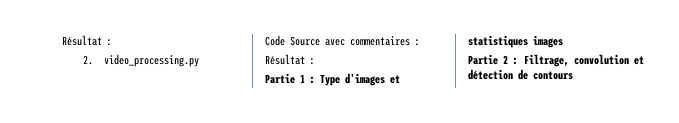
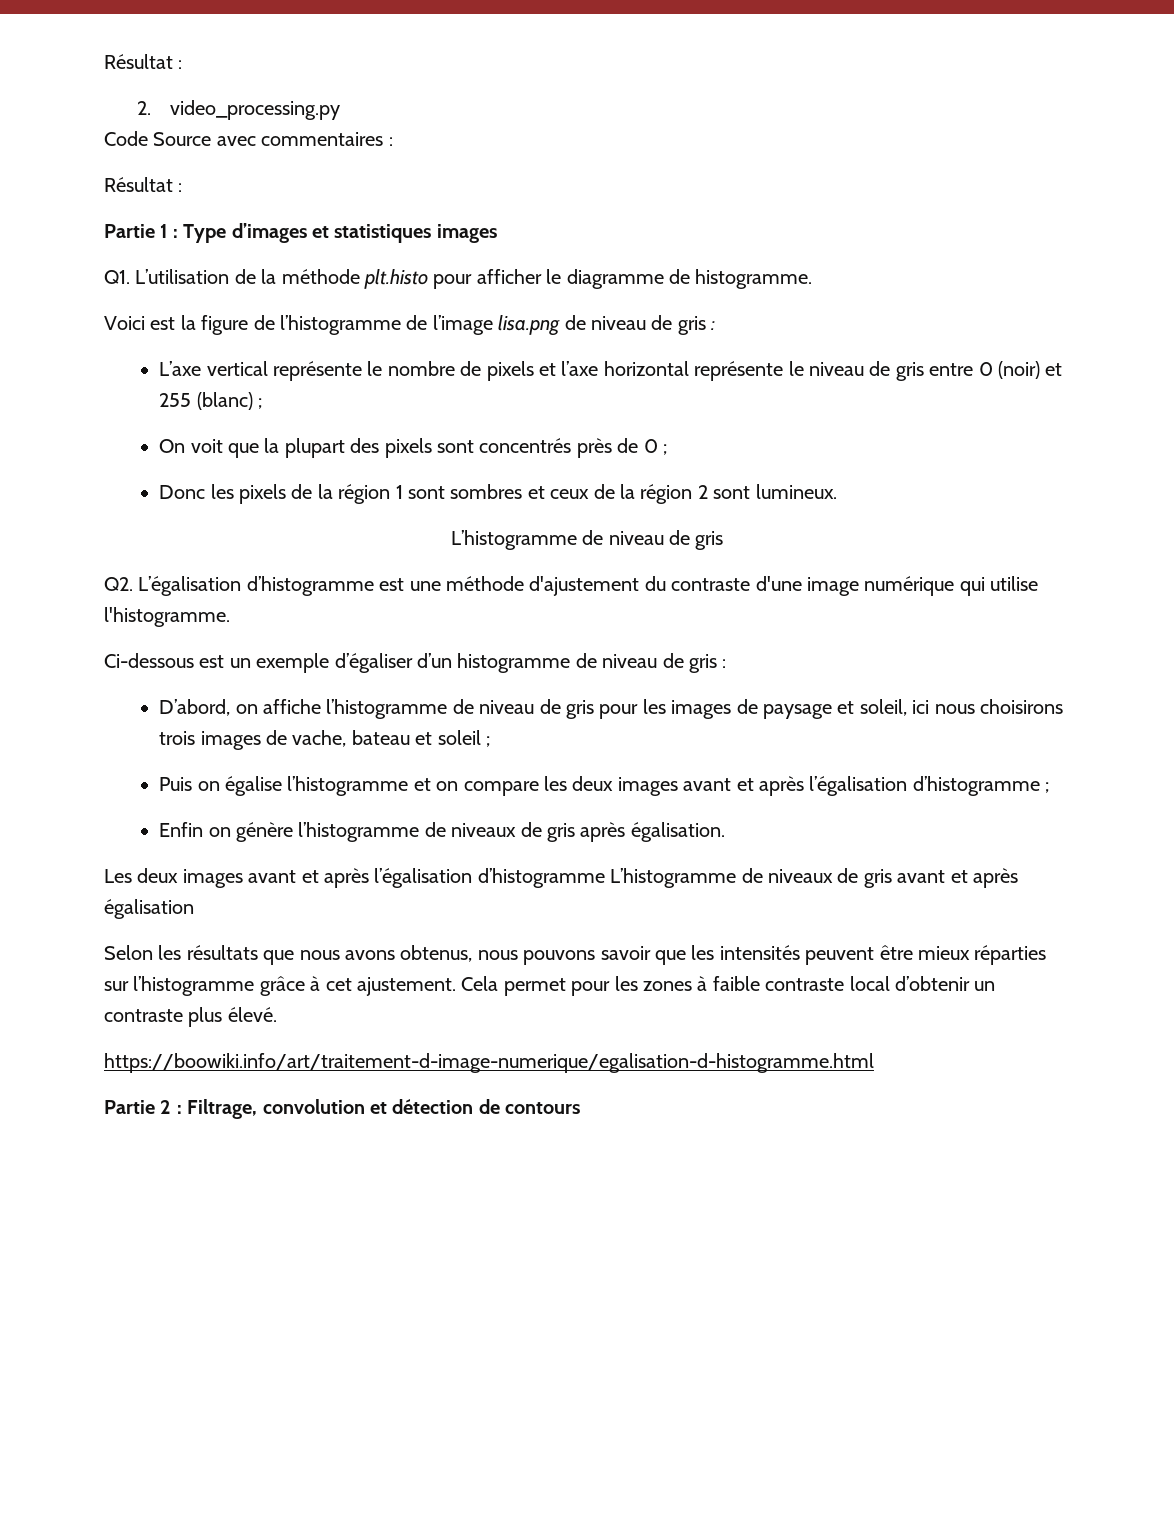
(563, 41) none -> [104,269,813,289] [104,315,716,336] [159,361,1063,381] [159,392,263,410] [159,438,668,458] [159,484,837,504] [450,530,724,550] [104,576,1039,596] [104,607,230,627] [104,653,727,673] [159,699,1064,719] [159,730,491,750] [159,776,1050,796] [159,822,725,842] [104,868,1018,888] [104,899,194,919] [104,945,1047,965] [104,976,996,996] [104,1007,277,1027] [104,1053,874,1073] // Q1. L’utilisation de la méthode plt.histo pour afficher le diagramme de histogramme. // Voici est la figure de l’histogramme de l’image lisa.png de niveau de gris : // L’axe vertical représente le nombre de pixels et l’axe horizontal représente le niveau de gris entre 0 (noir) et 255 (blanc) ; // On voit que la plupart des pixels sont concentrés près de 0 ; // Donc les pixels de la région 1 sont sombres et ceux de la région 2 sont lumineux. // L’histogramme de niveau de gris // Q2. L’égalisation d’histogramme est une méthode d'ajustement du contraste d'une image numérique qui utilise l'histogramme. // Ci-dessous est un exemple d’égaliser d’un histogramme de niveau de gris : // D’abord, on affiche l’histogramme de niveau de gris pour les images de paysage et soleil, ici nous choisirons trois images de vache, bateau et soleil ; // Puis on égalise l’histogramme et on compare les deux images avant et après l’égalisation d’histogramme ; // Enfin on génère l’histogramme de niveaux de gris après égalisation. // Les deux images avant et après l’égalisation d’histogramme L’histogramme de niveaux de gris avant et après égalisation // Selon les résultats que nous avons obtenus, nous pouvons savoir que les intensités peuvent être mieux réparties sur l’histogramme grâce à cet ajustement. Cela permet pour les zones à faible contraste local d’obtenir un contraste plus élevé. // https://boowiki.info/art/traitement-d-image-numerique/egalisation-d-histogramme.html

